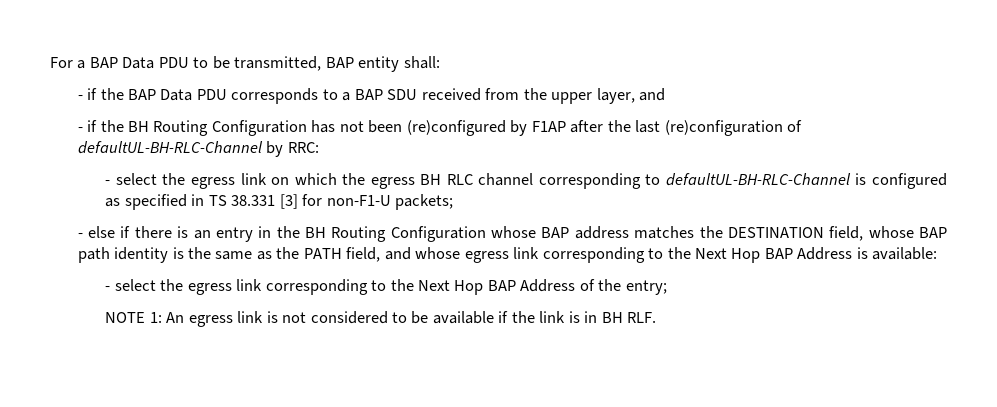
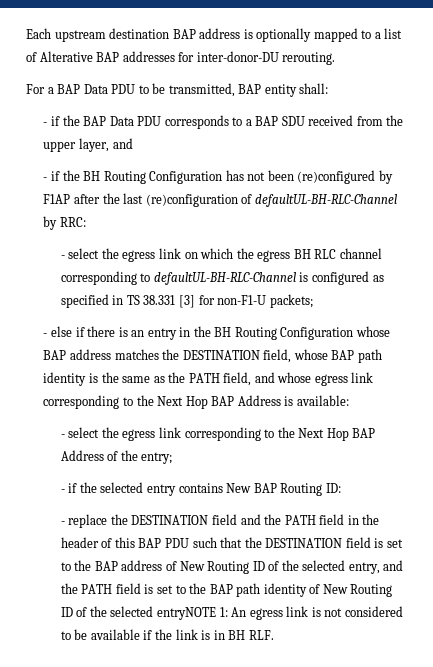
(50, 62) none -> [26,28,403,42] [26,51,336,65] Each upstream destination BAP address is optionally mapped to a list of Alterative BAP addresses for inter-donor-DU rerouting. //
[105,312,146,323] NOTE -> [60,482,341,496] [60,514,380,528] [60,537,403,548] [60,560,404,574] [60,583,393,597] [60,606,216,620] - if the selected entry contains New BAP Routing ID: // - replace the DESTINATION field and the PATH field in the header of this BAP PDU such that the DESTINATION field is set to the BAP address of New Routing ID of the selected entry, and the PATH field is set to the BAP path identity of New Routing ID of the selected entryNOTE

